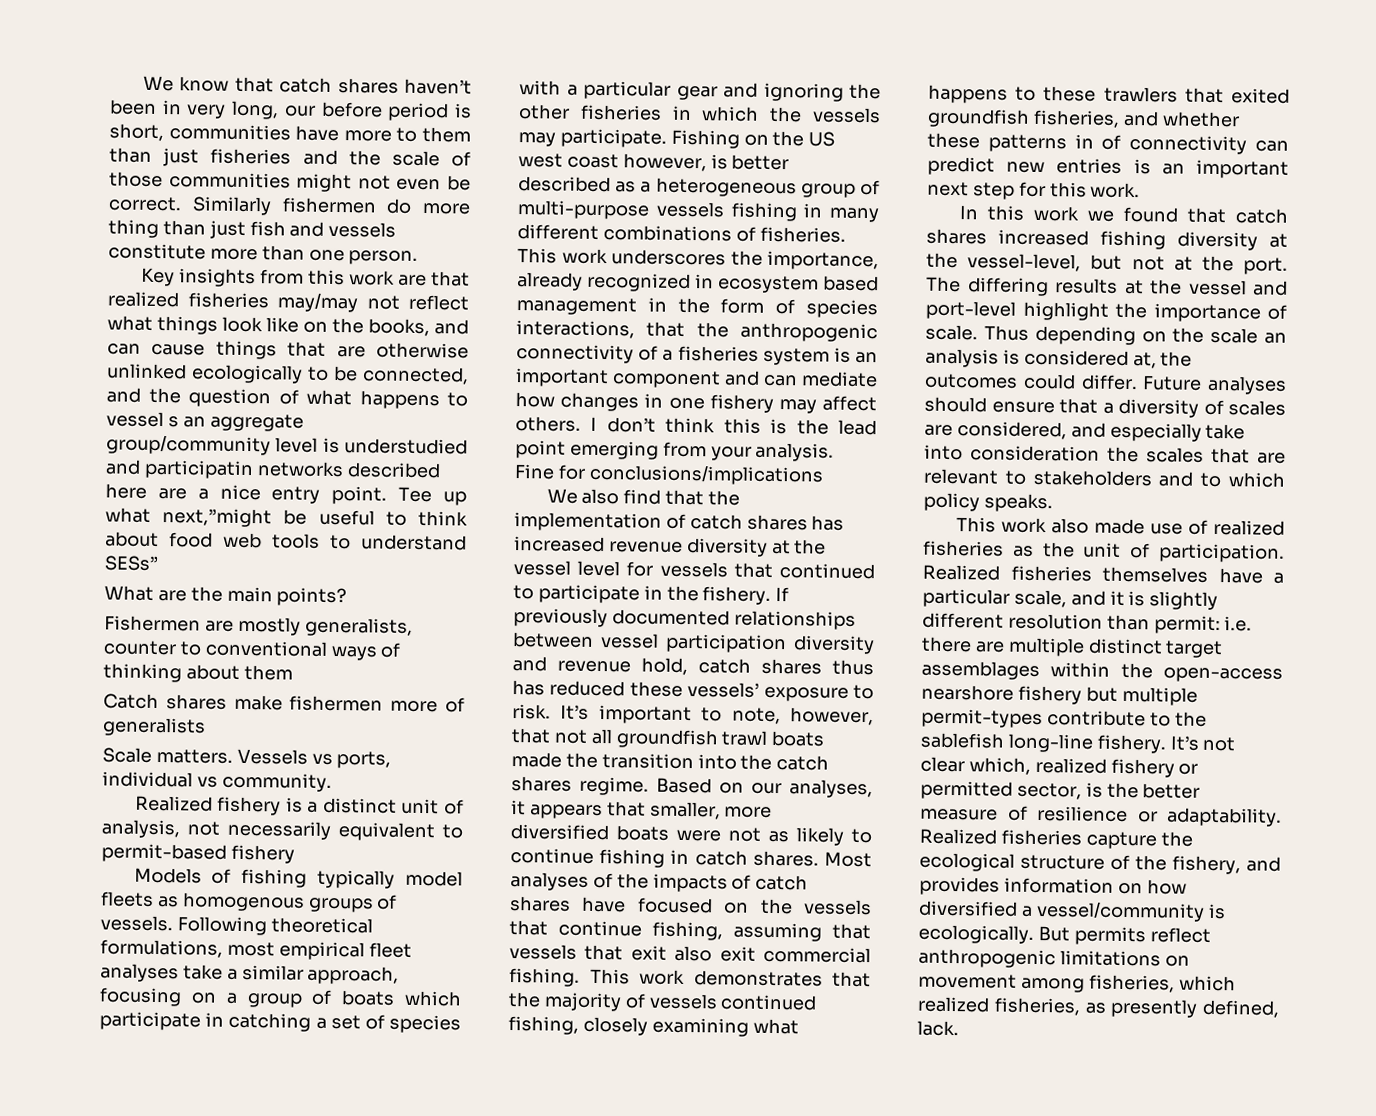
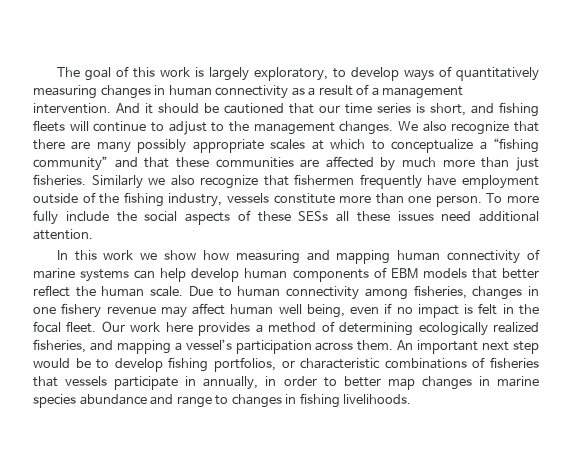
[142,75,472,95] [109,99,473,122] [109,123,471,143] [109,147,472,167] [109,171,471,193] [108,196,471,216] [108,219,325,239] We know that catch shares haven’t been in very long, our before period is short, communities have more to them than just fisheries and the scale of those communities might not even be correct. Similarly fishermen do more thing than just fish and -> [56,66,539,81] [33,84,464,99] [33,102,539,117] [33,120,539,135] [33,138,539,153] [33,156,539,171] [33,174,539,189] [33,192,223,207] The goal of this work is largely exploratory, to develop ways of quantitatively measuring changes in human connectivity as a result of a management intervention. And it should be cautioned that our time series is short, and fishing fleets will continue to adjust to the management changes. We also recognize that there are many possibly appropriate scales at which to conceptualize a “fishing community” and that these communities are affected by much more than just fisheries. Similarly we also recognize that fishermen frequently have employment outside of the fishing industry,
[140,267,471,288] [107,291,469,313] [107,315,469,337] [107,340,469,360] [107,363,469,385] [106,387,468,410] [106,411,304,432] [106,434,468,456] [105,459,441,480] [105,483,468,506] [105,507,468,528] [105,531,467,551] [104,555,158,571] [104,585,348,607] [104,615,413,637] [103,640,402,661] [103,663,293,683] [103,693,465,713] [102,717,206,737] [102,747,392,769] [102,771,332,792] [134,795,465,816] [101,819,463,842] [101,843,295,864] [133,867,464,889] [101,891,398,913] [100,915,373,936] [100,939,412,961] [100,963,400,985] [99,987,463,1008] [99,1011,462,1034] [519,80,881,102] [518,104,881,124] [518,128,836,149] [518,153,790,172] [518,176,880,198] [517,200,879,223] [517,224,846,243] [517,248,879,271] [517,272,879,294] [516,297,878,319] [516,320,878,343] [516,344,879,366] [515,368,878,389] [515,392,878,414] [515,416,877,436] [515,440,835,462] [514,463,824,486] [546,488,741,506] [514,512,845,532] [514,536,827,557] [513,560,875,580] [513,584,790,605] [513,608,856,630] [512,632,875,655] [512,656,874,676] [512,680,874,702] [512,704,874,726] [511,728,826,749] [511,752,830,771] [511,776,873,799] [511,800,773,820] [510,824,872,846] [510,848,872,868] [510,872,809,893] [509,896,872,916] [509,920,871,942] [509,944,871,964] [509,967,871,988] [508,991,818,1012] [508,1015,799,1037] [928,84,1290,104] [927,108,1240,128] [927,132,1289,155] [927,156,1289,179] [927,181,1141,200] [958,205,1289,224] [926,228,1288,251] [926,252,1288,275] [926,276,1288,297] [925,300,1287,323] [925,324,1287,346] [925,348,1193,369] [924,373,1287,395] [924,396,1286,418] [924,421,1246,442] [924,444,1286,464] [923,468,1286,488] [923,492,1053,513] [955,517,1285,536] [923,540,1285,563] [922,564,1284,584] [922,588,1219,611] [922,612,1253,635] [921,636,1224,659] [921,660,1283,683] [921,684,1198,706] [921,708,1207,729] [920,732,1237,754] [920,756,1199,778] [920,780,1201,800] [920,805,1282,827] [919,828,1193,850] [919,852,1281,875] [919,876,1187,896] [918,900,1226,922] [918,924,1211,946] [918,948,1190,969] [918,973,1236,993] [917,996,1280,1018] [917,1020,959,1037] // Key insights from this work are that realized fisheries may/may not reflect what things look like on the books, and can cause things that are otherwise unlinked ecologically to be connected, and the question of what happens to vessel s an aggregate group/community level is understudied and participatin networks described here are a nice entry point. Tee up what next,”might be useful to think about food web tools to understand SESs” // What are the main points? // Fishermen are mostly generalists, counter to conventional ways of thinking about them // Catch shares make fishermen more of generalists // Scale matters. Vessels vs ports, individual vs community. // Realized fishery is a distinct unit of analysis, not necessarily equivalent to permit-based fishery // Models of fishing typically model fleets as homogenous groups of vessels. Following theoretical formulations, most empirical fleet analyses take a similar approach, focusing on a group of boats which participate in catching a set of species with a particular gear and ignoring the other fisheries in which the vessels may participate. Fishing on the US west coast however, is better described as a heterogeneous group of multi-purpose vessels fishing in many different combinations of fisheries. This work underscores the importance, already recognized in ecosystem based management in the form of species interactions, that the anthropogenic connectivity of a fisheries system is an important component and can mediate how changes in one fishery may affect others. I don’t think this is the lead point emerging from your analysis. Fine for conclusions/implications // We also find that the implementation of catch shares has increased revenue diversity at the vessel level for vessels that continued to participate in the fishery. If previously documented relationships between vessel participation diversity and revenue hold, catch shares thus has reduced these vessels’ exposure to risk. It’s important to note, however, that not all groundfish trawl boats made the transition into the catch shares regime. Based on our analyses, it appears that smaller, more diversified boats were not as likely to continue fishing in catch shares. Most analyses of the impacts of catch shares have focused on the vessels that continue fishing, assuming that vessels that exit also exit commercial fishing. This work demonstrates that the majority of vessels continued fishing, closely examining what happens to these trawlers that exited groundfish fisheries, and whether these patterns in of connectivity can predict new entries is an important next step for this work. // In this work we found that catch shares increased fishing diversity at the vessel-level, but not at the port. The differing results at the vessel and port-level highlight the importance of scale. Thus depending on the scale an analysis is considered at, the outcomes could differ. Future analyses should ensure that a diversity of scales are considered, and especially take into consideration the scales that are relevant to stakeholders and to which policy speaks. // This work also made use of realized fisheries as the unit of participation. Realized fisheries themselves have a particular scale, and it is slightly different resolution than permit: i.e. there are multiple distinct target assemblages within the open-access nearshore fishery but multiple permit-types contribute to the sablefish long-line fishery. It’s not clear which, realized fishery or permitted sector, is the better measure of resilience or adaptability. Realized fisheries capture the ecological structure of the fishery, and provides information on how diversified a vessel/community is ecologically. But permits reflect anthropogenic limitations on movement among fisheries, which realized fisheries, as presently defined, lack. -> [486,193,540,203] [33,210,539,225] [33,229,93,240] [56,249,540,264] [33,267,539,282] [33,285,539,300] [33,303,539,318] [33,321,539,336] [33,339,540,354] [33,357,539,372] [33,376,539,390] [33,393,412,408] To more fully include the social aspects of these SESs all these issues need additional attention. // In this work we show how measuring and mapping human connectivity of marine systems can help develop human components of EBM models that better reflect the human scale. Due to human connectivity among fisheries, changes in one fishery revenue may affect human well being, even if no impact is felt in the focal fleet. Our work here provides a method of determining ecologically realized fisheries, and mapping a vessel’s participation across them. An important next step would be to develop fishing portfolios, or characteristic combinations of fisheries that vessels participate in annually, in order to better map changes in marine species abundance and range to changes in fishing livelihoods.

